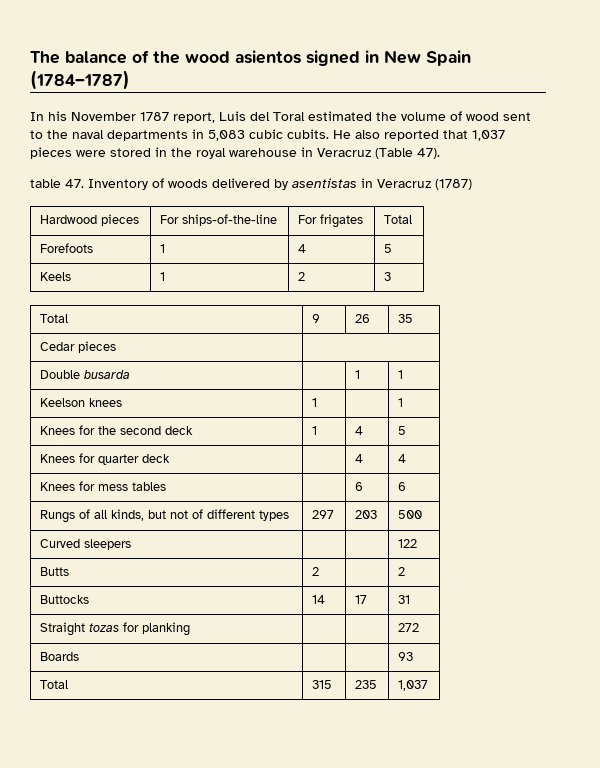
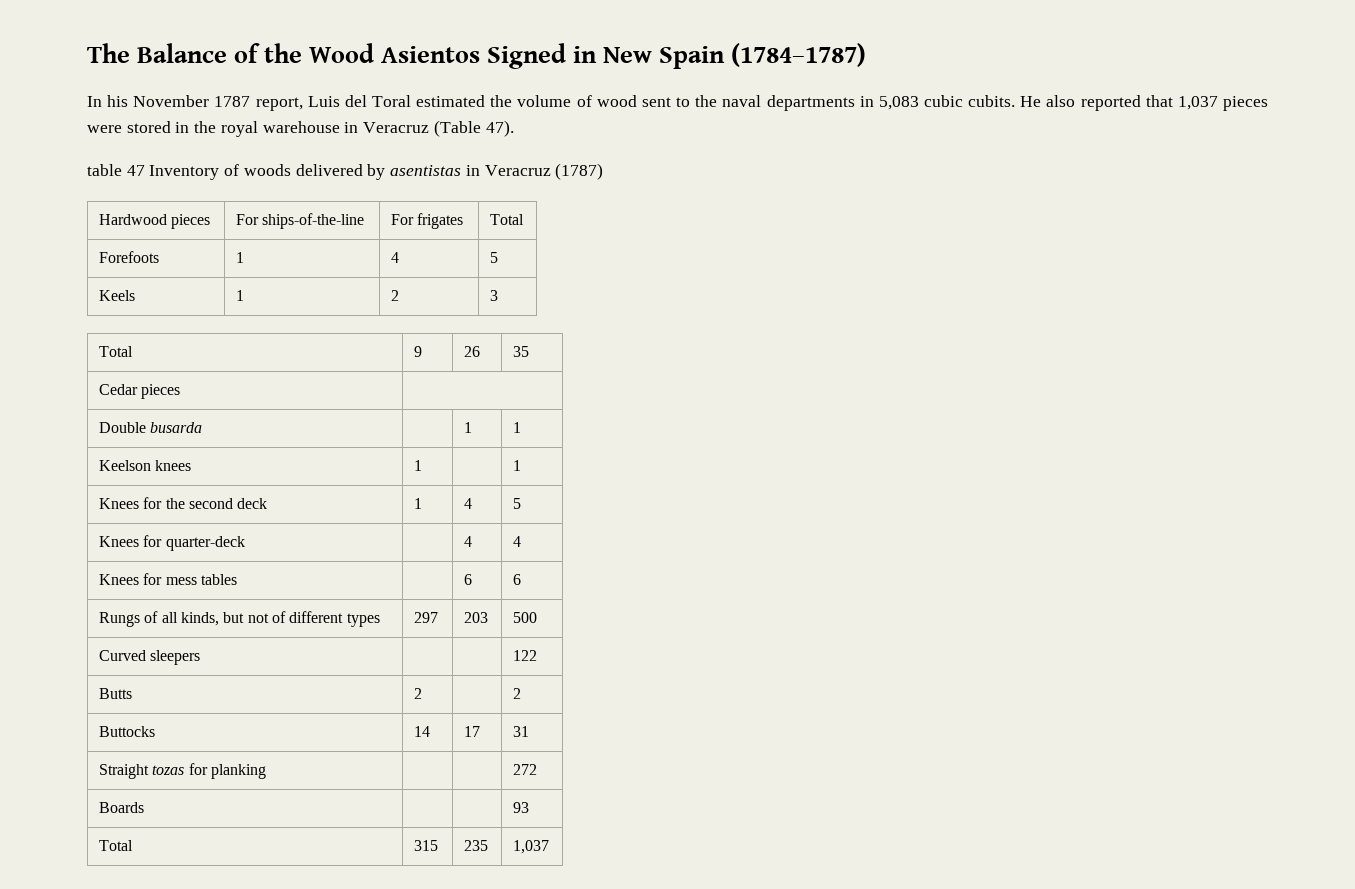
[65,51,127,64] balance -> [137,43,228,63] Balance
[185,50,360,66] wood asientos signed -> [309,43,567,69] Wood Asientos Signed
[65,179,84,188] 47. -> [126,165,145,176] 47
[97,454,170,465] quarter deck -> [165,536,245,551] quarter-deck

